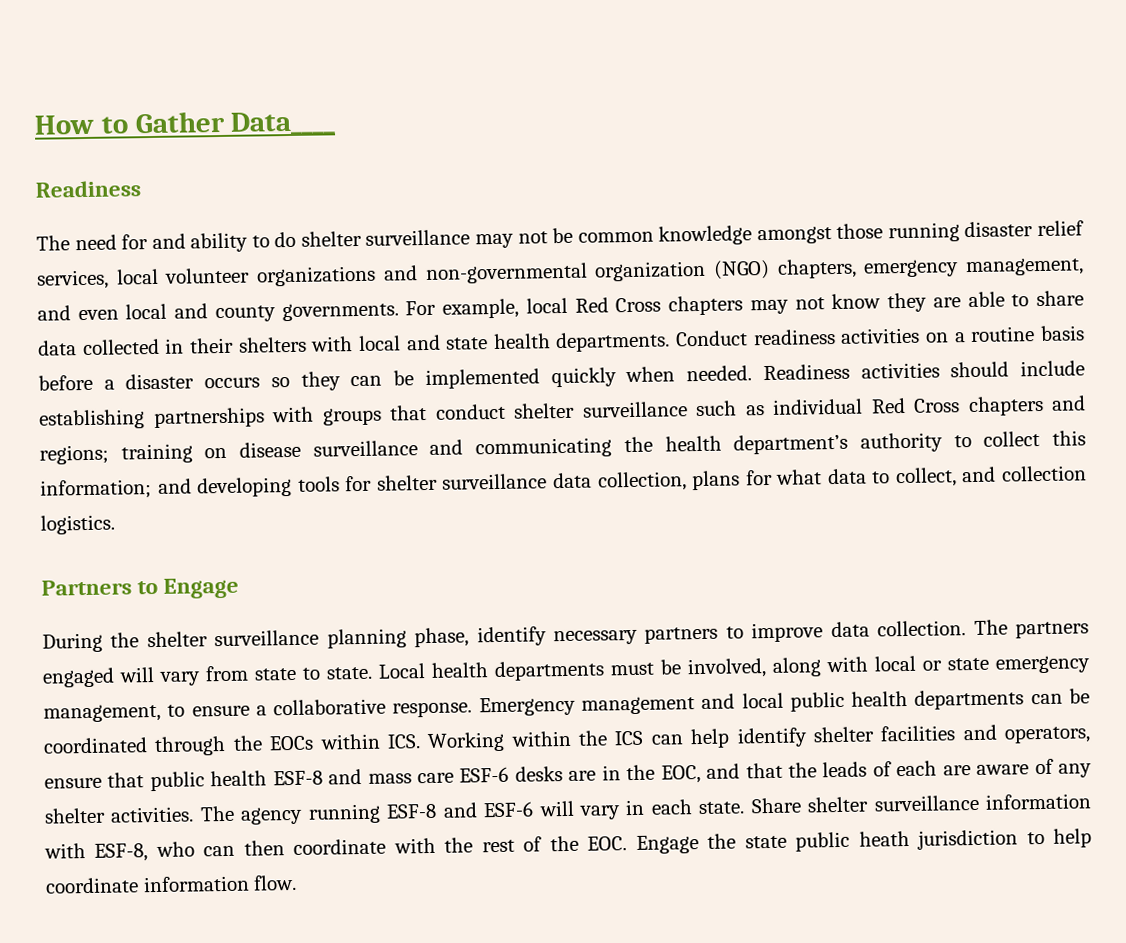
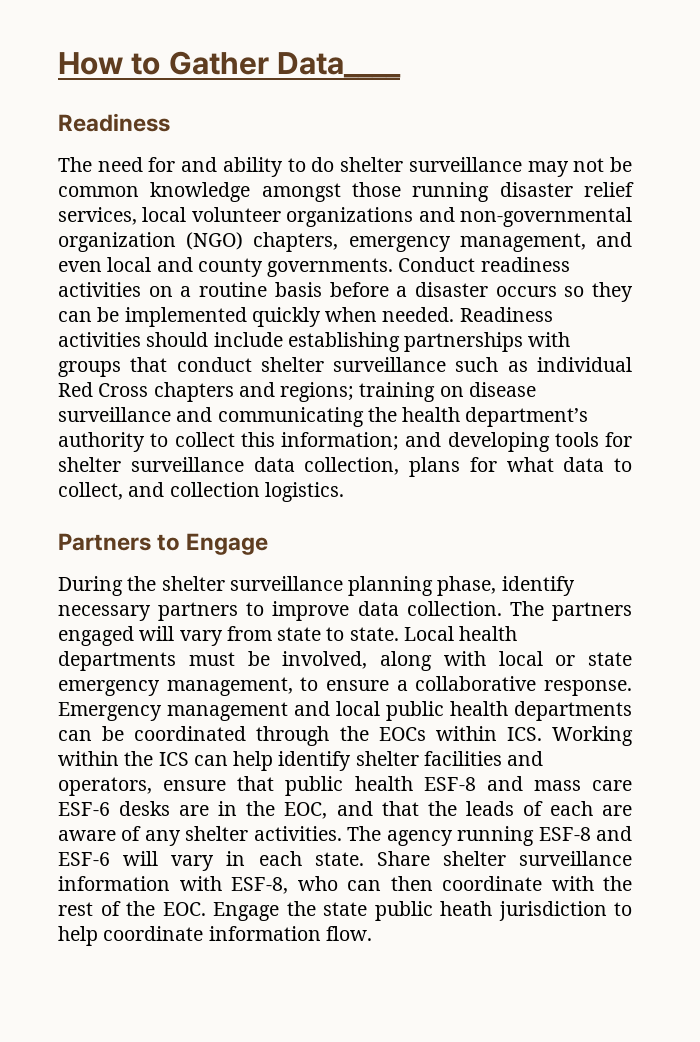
[405,290,1084,319] [38,331,671,356] For example, local Red Cross chapters may not know they are able to share data collected in their shelters with local and state health departments. -> (394, 267) none

